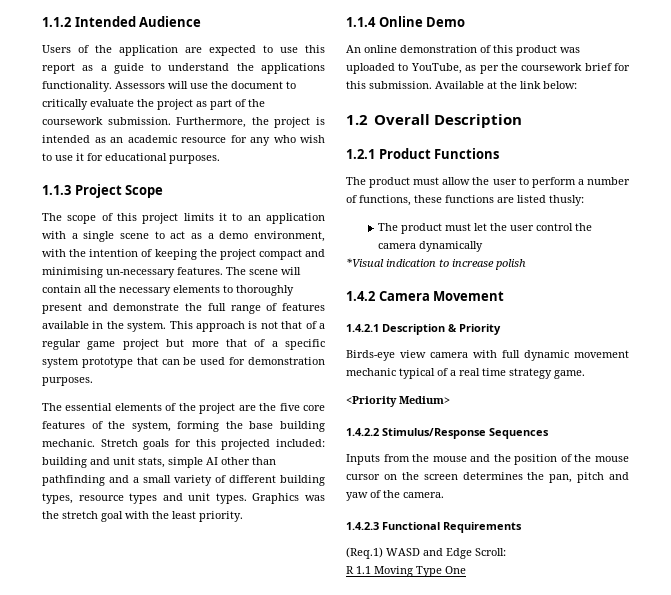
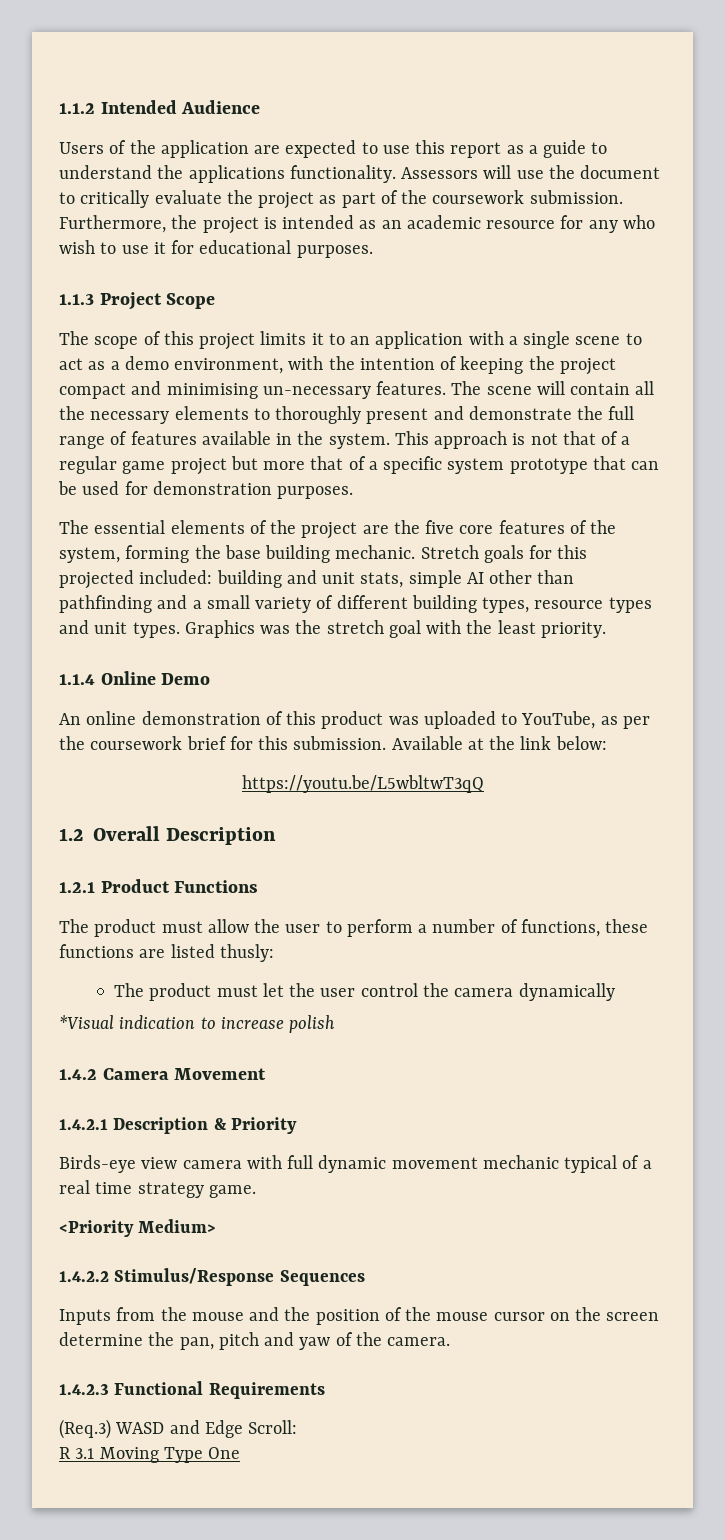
(577, 85) none -> [241,775,484,793] // https://youtu.be/L5wbltwT3qQ
[462,472,523,480] determines -> [59,1332,143,1346] determine
[346,547,383,559] (Req.1) -> [59,1419,111,1439] (Req.3)
[356,566,371,574] 1.1 -> [75,1448,95,1459] 3.1

